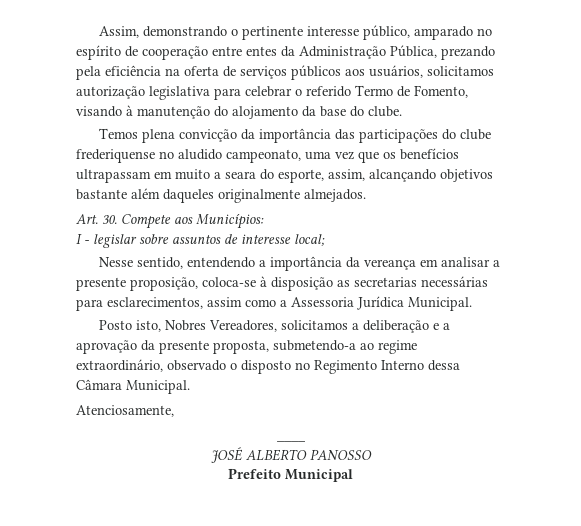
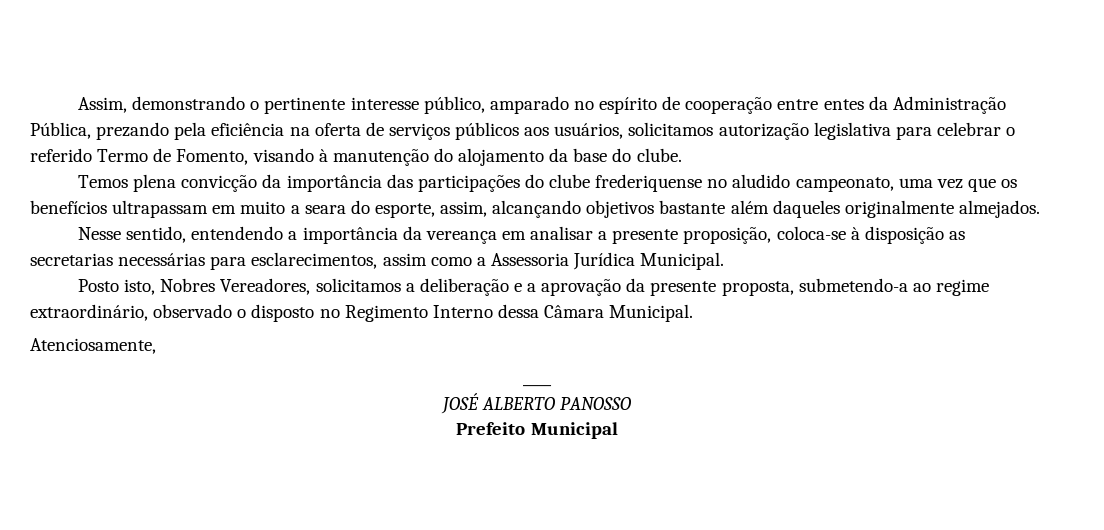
[76,213,264,229] [76,234,325,248] // Art. 30. Compete aos Municípios: // I - legislar sobre assuntos de interesse local; -> (1040, 209) none

